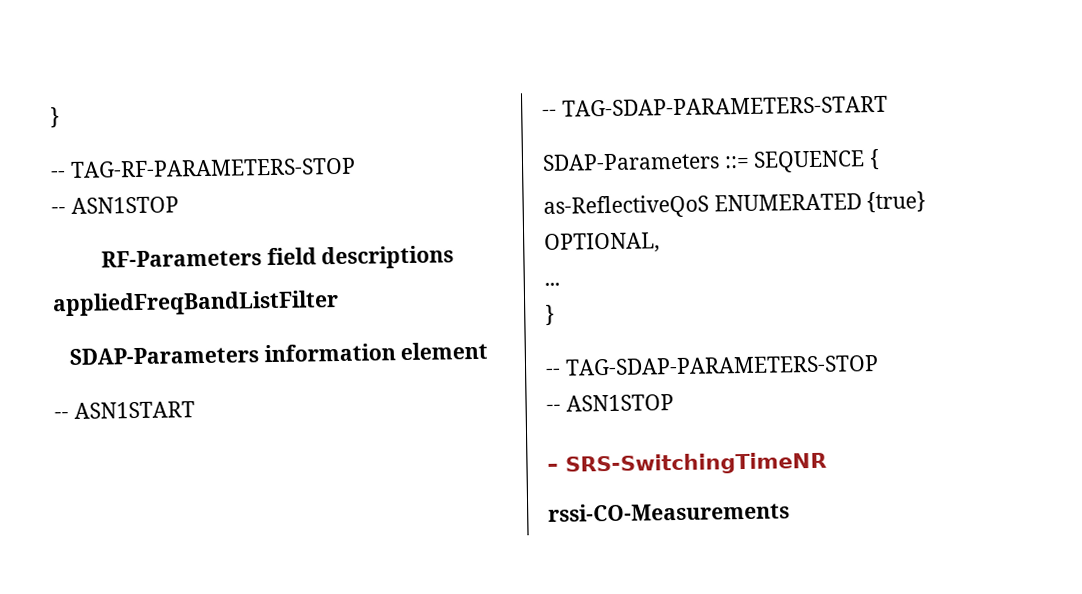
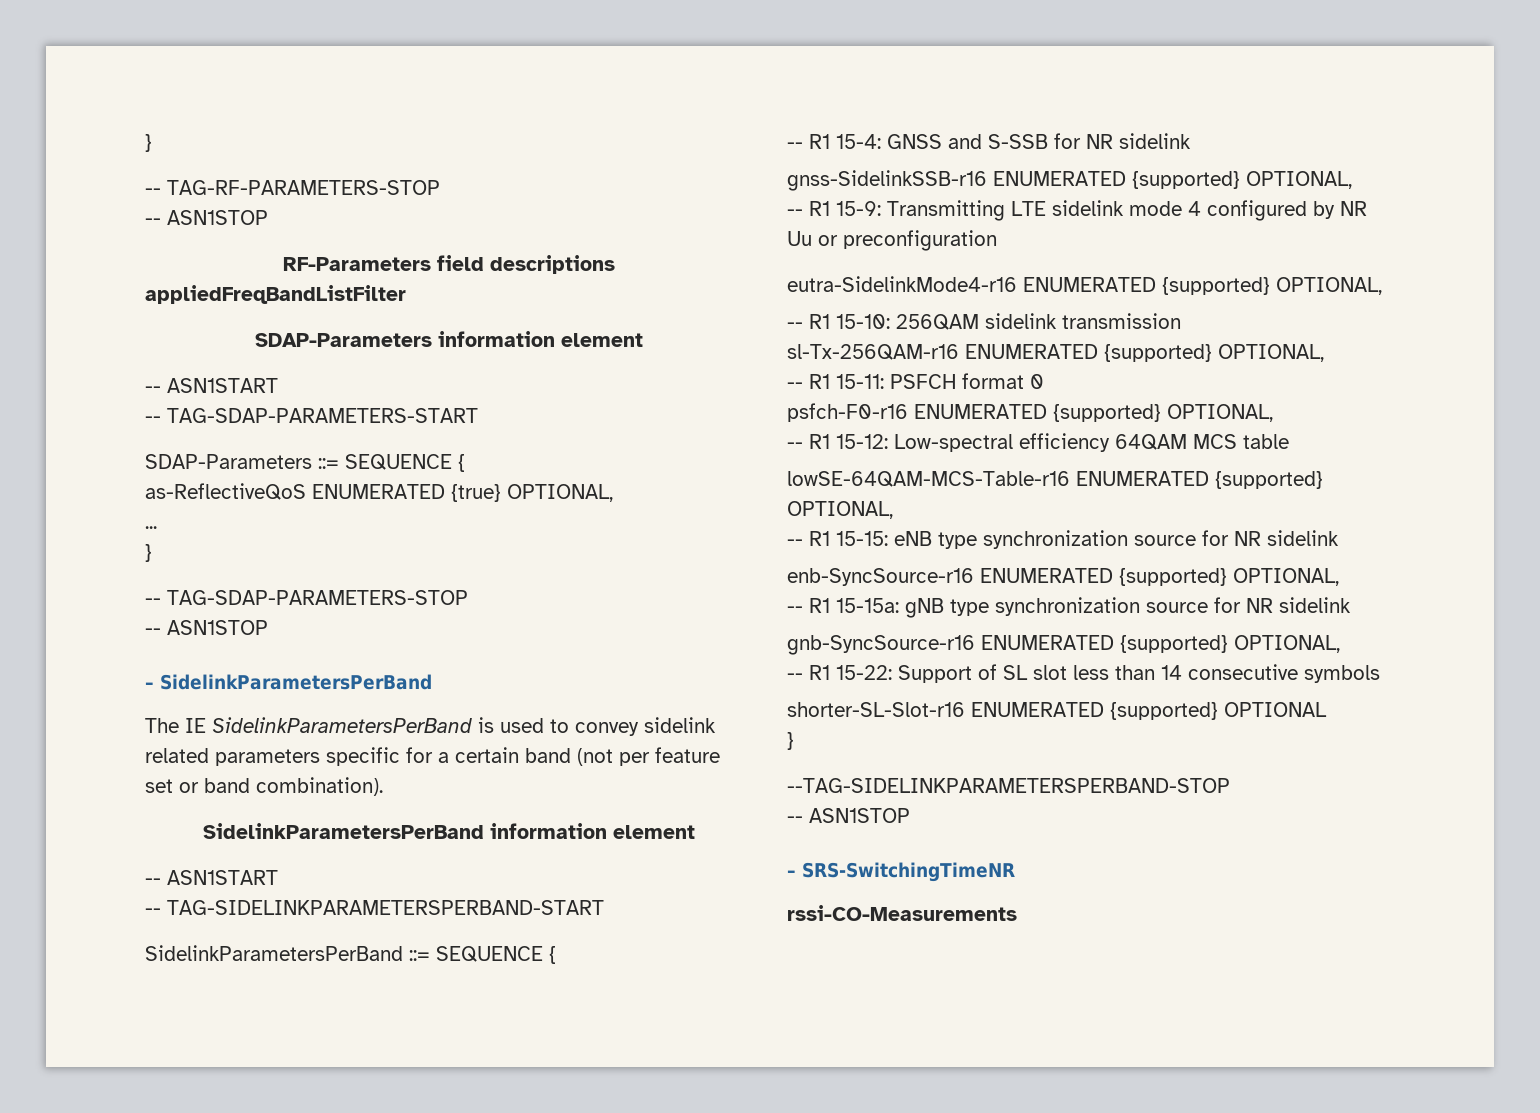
(674, 403) none -> [145,674,432,690] [145,717,716,736] [145,747,720,766] [145,777,383,796] [203,823,695,839] [145,870,278,885] [145,900,604,915] [145,945,556,964] [787,133,1191,149] [787,170,1352,191] [787,200,1367,221] [787,230,997,251] [787,276,1382,295] [787,313,1181,330] [787,344,1324,362] [787,373,1044,389] [787,403,1273,422] [787,433,1289,452] [787,471,1323,489] [787,501,893,519] [787,530,1339,549] [787,568,1339,586] [787,597,1351,618] [787,635,1340,655] [787,664,1380,683] [787,702,1327,720] [787,732,794,750] [787,778,1230,793] [787,808,910,823] // – SidelinkParametersPerBand // The IE SidelinkParametersPerBand is used to convey sidelink related parameters specific for a certain band (not per feature set or band combination). // SidelinkParametersPerBand information element // -- ASN1START // -- TAG-SIDELINKPARAMETERSPERBAND-START // SidelinkParametersPerBand ::= SEQUENCE { // -- R1 15-4: GNSS and S-SSB for NR sidelink // gnss-SidelinkSSB-r16 ENUMERATED {supported} OPTIONAL, // -- R1 15-9: Transmitting LTE sidelink mode 4 configured by NR Uu or preconfiguration // eutra-SidelinkMode4-r16 ENUMERATED {supported} OPTIONAL, // -- R1 15-10: 256QAM sidelink transmission // sl-Tx-256QAM-r16 ENUMERATED {supported} OPTIONAL, // -- R1 15-11: PSFCH format 0 // psfch-F0-r16 ENUMERATED {supported} OPTIONAL, // -- R1 15-12: Low-spectral efficiency 64QAM MCS table // lowSE-64QAM-MCS-Table-r16 ENUMERATED {supported} OPTIONAL, // -- R1 15-15: eNB type synchronization source for NR sidelink // enb-SyncSource-r16 ENUMERATED {supported} OPTIONAL, // -- R1 15-15a: gNB type synchronization source for NR sidelink // gnb-SyncSource-r16 ENUMERATED {supported} OPTIONAL, // -- R1 15-22: Support of SL slot less than 14 consecutive symbols // shorter-SL-Slot-r16 ENUMERATED {supported} OPTIONAL // } // --TAG-SIDELINKPARAMETERSPERBAND-STOP // -- ASN1STOP

